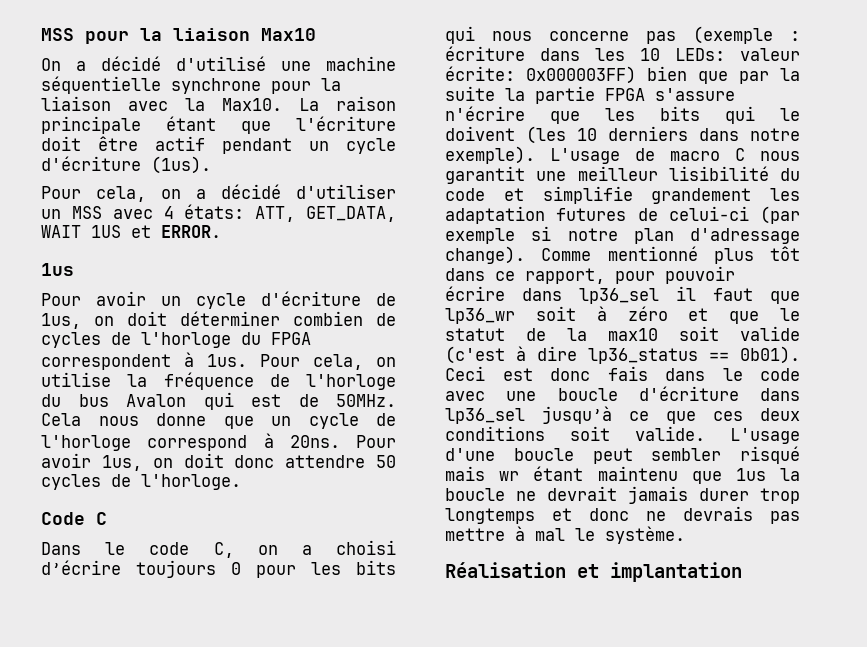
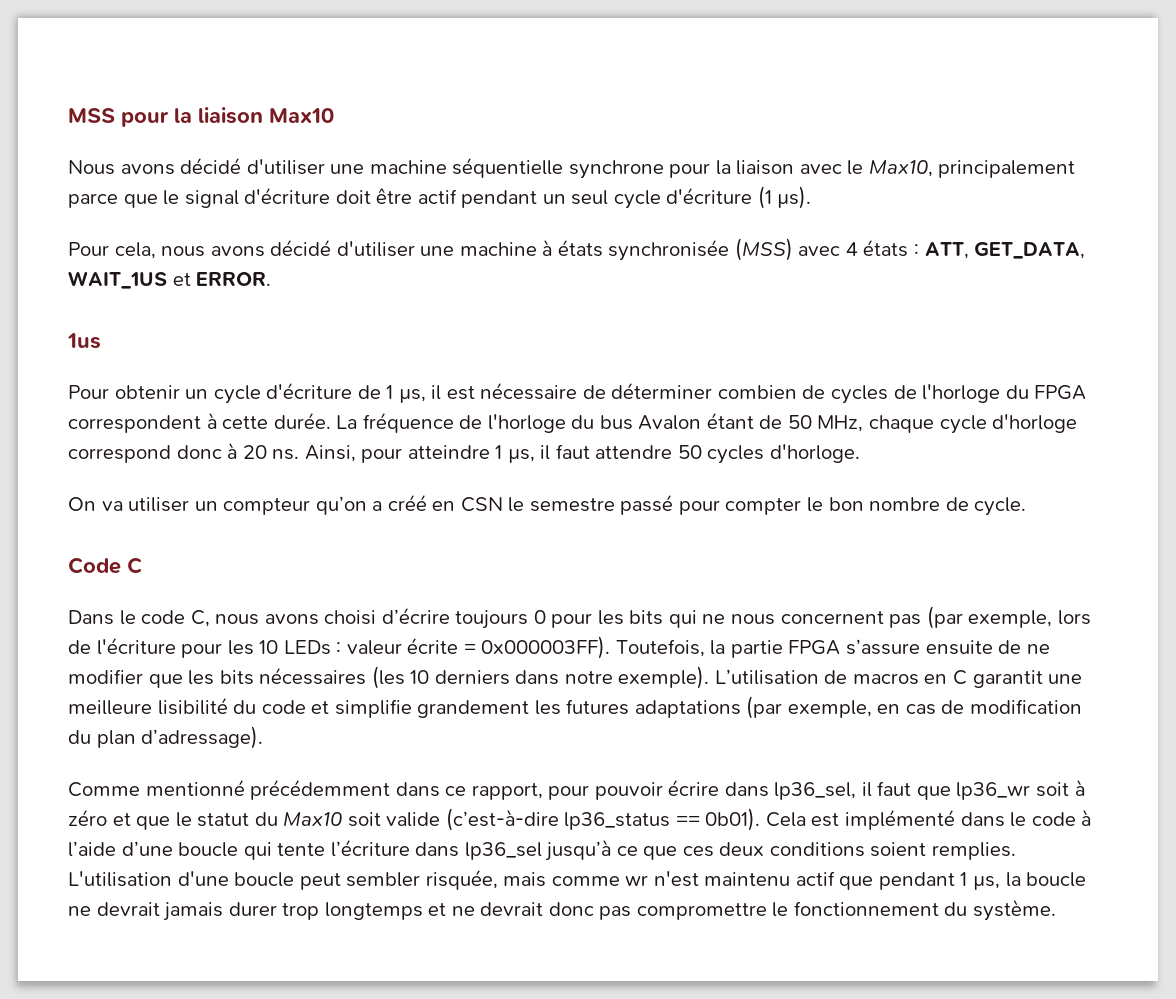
[41,56,266,71] On a décidé d'utilisé -> [68,157,325,175] Nous avons décidé d'utiliser
[185,96,396,111] [41,116,396,134] la Max10. La raison principale étant que l'écriture -> [847,160,1076,178] [68,187,331,208] le Max10, principalement parce que le signal d'écriture
[346,138,396,154] [41,156,211,174] [41,184,396,202] [41,204,396,222] [41,225,121,238] cycle d'écriture (1us). // Pour cela, on a décidé d'utiliser un MSS avec 4 états: ATT, GET_DATA, WAIT 1US -> [571,186,812,209] [68,238,1086,261] [68,271,167,289] seul cycle d'écriture (1 µs). // Pour cela, nous avons décidé d'utiliser une machine à états synchronisée (MSS) avec 4 états : ATT, GET_DATA, WAIT_1US
[96,291,146,306] avoir -> [114,385,180,399] obtenir
[41,311,167,329] 1us, on doit -> [386,382,606,403] 1 µs, il est nécessaire de
[207,354,396,370] [41,372,148,387] 1us. Pour cela, on utilise la -> [222,412,358,429] cette durée. La
[203,392,396,410] [41,413,396,429] [41,433,396,451] [41,453,397,471] [41,474,241,490] qui est de 50MHz. Cela nous donne que un cycle de l'horloge correspond à 20ns. Pour avoir 1us, on doit donc attendre 50 cycles de l'horloge. -> [706,412,1078,434] [68,442,861,464] [68,494,1027,516] étant de 50 MHz, chaque cycle d'horloge correspond donc à 20 ns. Ainsi, pour atteindre 1 µs, il faut attendre 50 cycles d'horloge. // On va utiliser un compteur qu’on a créé en CSN le semestre passé pour compter le bon nombre de cycle.
[257,545,312,555] on a -> [215,614,319,625] nous avons
[492,26,800,44] [445,46,800,61] [445,66,800,84] [445,86,735,104] [445,106,800,124] [445,126,515,141] nous concerne pas (exemple : écriture dans les 10 LEDs: valeur écrite: 0x000003FF) bien que par la suite la partie FPGA s'assure n'écrire que les bits qui le doivent -> [702,606,1091,629] [68,636,1050,659] [68,667,367,688] ne nous concernent pas (par exemple, lors de l'écriture pour les 10 LEDs : valeur écrite = 0x000003FF). Toutefois, la partie FPGA s’assure ensuite de ne modifier que les bits nécessaires
[550,148,800,164] L'usage de macro C nous -> [714,669,968,685] L’utilisation de macros en C
[577,166,658,181] meilleur -> [68,700,152,715] meilleure
[445,206,800,224] [445,226,800,244] [445,246,800,264] adaptation futures de celui-ci (par exemple si notre plan d'adressage change). Comme mentionné plus tôt -> [566,696,1083,719] [68,726,264,749] [68,779,391,800] futures adaptations (par exemple, en cas de modification du plan d’adressage). // Comme mentionné précédemment
[579,288,659,304] lp36_sel -> [774,782,857,800] lp36_sel,
[526,326,800,341] [445,346,800,364] [445,366,800,381] [445,386,739,401] de la max10 soit valide (c'est à dire lp36_status == 0b01). Ceci est donc fais dans le code avec une boucle d'écriture -> [254,808,1092,831] [68,839,410,860] du Max10 soit valide (c’est-à-dire lp36_status == 0b01). Cela est implémenté dans le code à l’aide d’une boucle qui tente l’écriture
[570,426,800,444] soit valide. L'usage -> [870,842,1017,860] [68,871,172,887] soient remplies. L'utilisation
[740,446,800,464] [445,466,766,484] risqué mais wr étant maintenu que 1us -> [425,869,1001,890] risquée, mais comme wr n'est maintenu actif que pendant 1 µs,
[589,506,800,524] [445,526,685,544] [445,562,742,582] donc ne devrais pas mettre à mal le système. // Réalisation et implantation -> [451,899,1057,921] ne devrait donc pas compromettre le fonctionnement du système.

